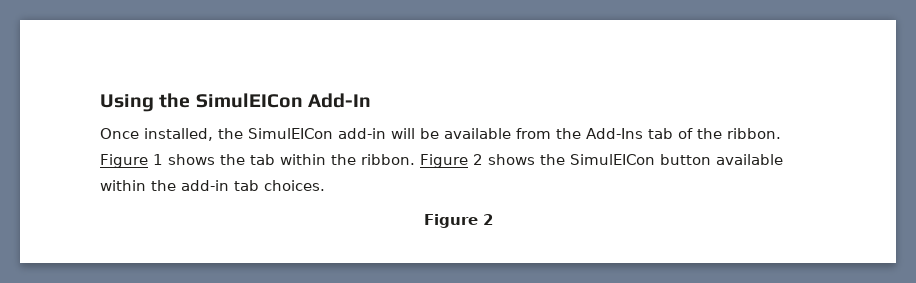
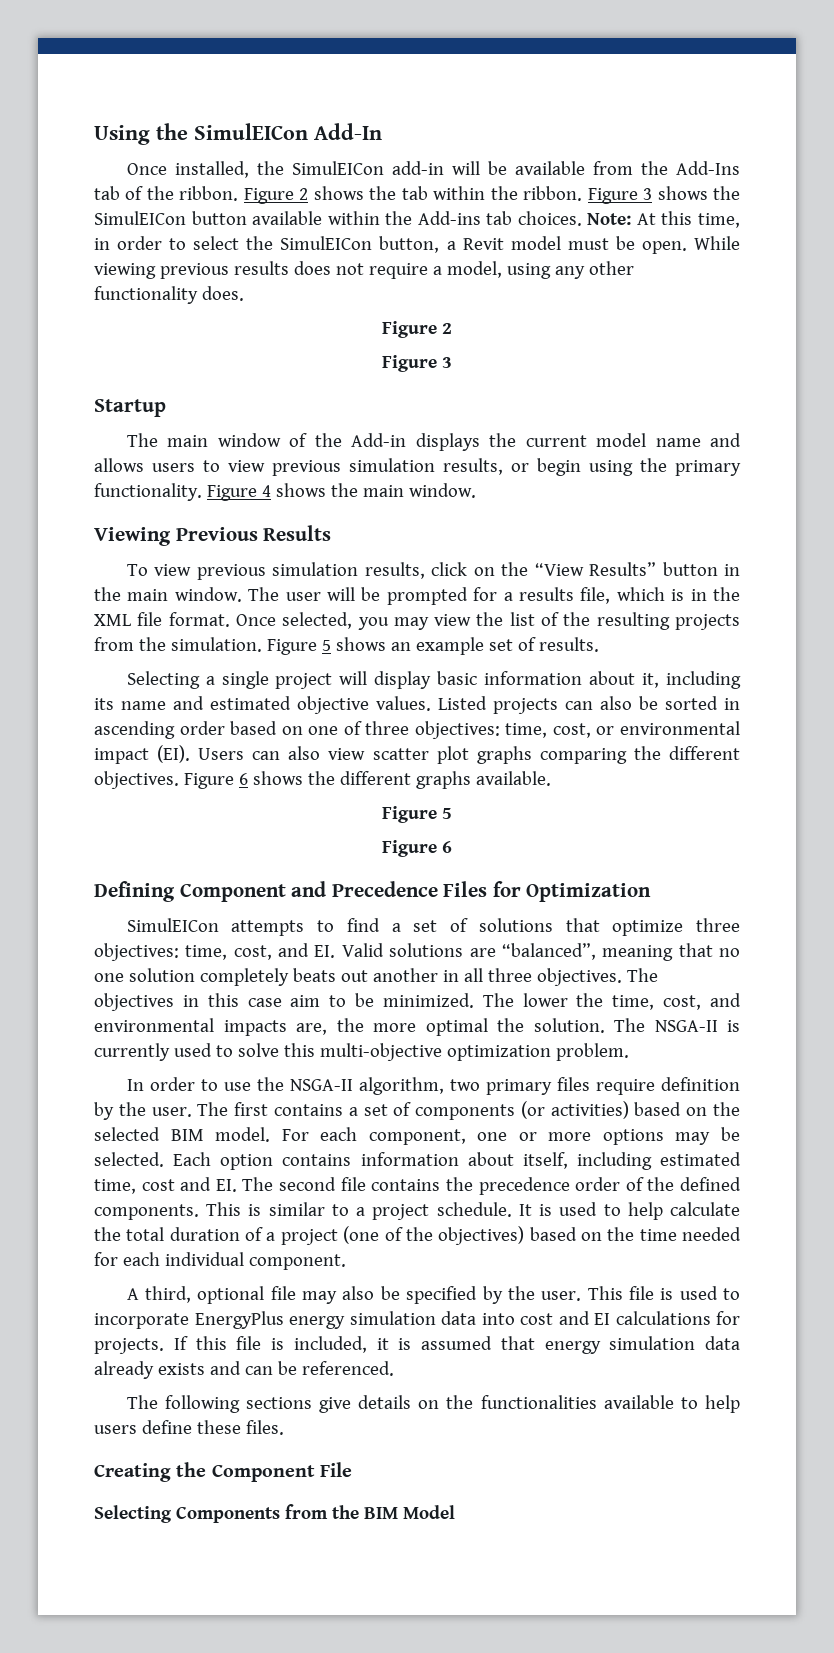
[152,154,163,165] 1 -> [299,188,309,200] 2
[472,154,483,165] 2 -> [643,188,653,200] 3
[181,180,229,191] add-in -> [417,211,481,225] Add-ins
[423,214,493,228] // Figure 2 -> [587,211,740,228] [94,236,741,254] [94,261,634,279] [94,286,244,304] [382,321,452,338] [382,355,452,372] [94,399,166,417] [126,433,741,451] [94,458,741,476] [94,483,476,501] [94,525,332,546] [126,562,740,580] [94,587,740,605] [94,612,740,630] [94,637,599,655] [126,671,741,689] [94,696,740,714] [94,721,740,739] [94,745,741,764] [94,771,551,789] [382,806,452,823] [382,840,452,857] [94,881,652,902] [126,918,741,936] [94,943,740,961] [94,968,658,986] [94,993,741,1011] [94,1018,740,1036] [94,1043,629,1061] [126,1077,740,1095] [94,1101,741,1120] [94,1127,740,1145] [94,1152,741,1170] [94,1177,741,1195] [94,1202,740,1220] [94,1226,742,1245] [94,1252,346,1270] [126,1286,741,1304] [94,1311,740,1329] [94,1336,740,1354] [94,1361,394,1379] [126,1395,740,1413] [94,1420,284,1435] [94,1462,352,1482] [94,1504,455,1523] Note: At this time, in order to select the SimulEICon button, a Revit model must be open. While viewing previous results does not require a model, using any other functionality does. // Figure 2 // Figure 3 // Startup // The main window of the Add-in displays the current model name and allows users to view previous simulation results, or begin using the primary functionality. Figure 4 shows the main window. // Viewing Previous Results // To view previous simulation results, click on the “View Results” button in the main window. The user will be prompted for a results file, which is in the XML file format. Once selected, you may view the list of the resulting projects from the simulation. Figure 5 shows an example set of results. // Selecting a single project will display basic information about it, including its name and estimated objective values. Listed projects can also be sorted in ascending order based on one of three objectives: time, cost, or environmental impact (EI). Users can also view scatter plot graphs comparing the different objectives. Figure 6 shows the different graphs available. // Figure 5 // Figure 6 // Defining Component and Precedence Files for Optimization // SimulEICon attempts to find a set of solutions that optimize three objectives: time, cost, and EI. Valid solutions are “balanced”, meaning that no one solution completely beats out another in all three objectives. The objectives in this case aim to be minimized. The lower the time, cost, and environmental impacts are, the more optimal the solution. The NSGA-II is currently used to solve this multi-objective optimization problem. // In order to use the NSGA-II algorithm, two primary files require definition by the user. The first contains a set of components (or activities) based on the selected BIM model. For each component, one or more options may be selected. Each option contains information about itself, including estimated time, cost and EI. The second file contains the precedence order of the defined components. This is similar to a project schedule. It is used to help calculate the total duration of a project (one of the objectives) based on the time needed for each individual component. // A third, optional file may also be specified by the user. This file is used to incorporate EnergyPlus energy simulation data into cost and EI calculations for projects. If this file is included, it is assumed that energy simulation data already exists and can be referenced. // The following sections give details on the functionalities available to help users define these files. // Creating the Component File // Selecting Components from the BIM Model

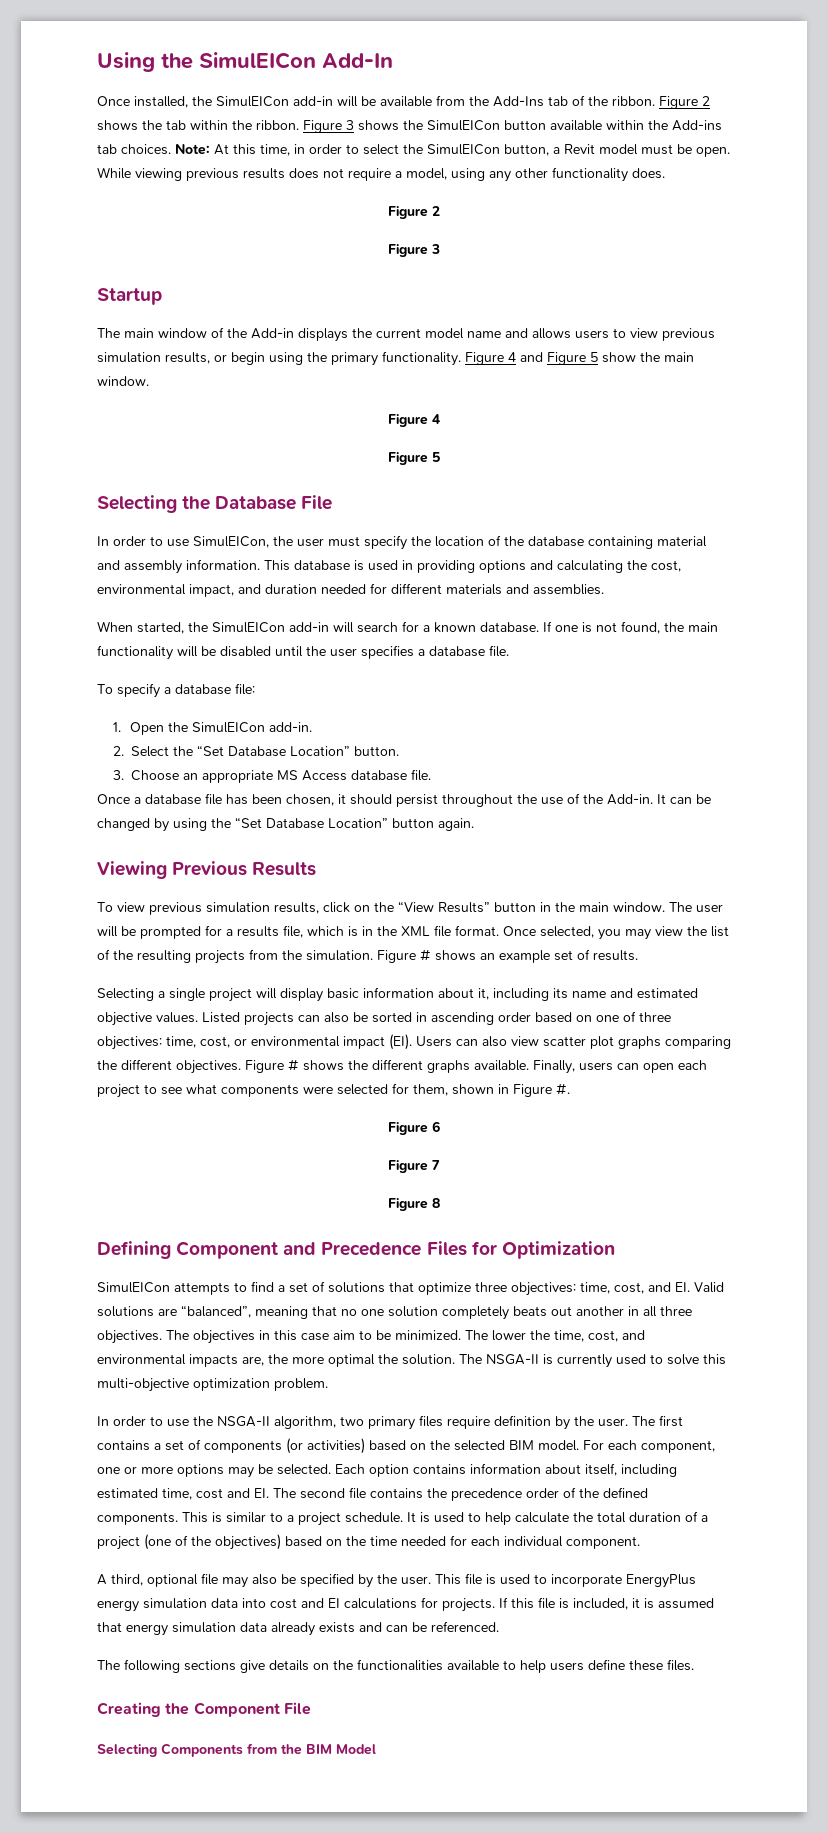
[275,483,476,498] shows the main window. -> [520,352,694,365] [97,376,149,386] [388,414,440,427] [388,452,440,465] [97,495,333,513] [97,535,707,550] [97,559,681,574] [97,583,604,597] [97,621,718,634] [97,645,509,660] [97,683,255,698] [113,722,312,735] [113,745,400,757] [113,769,432,783] [97,793,711,807] [97,817,474,832] and Figure 5 show the main window. // Figure 4 // Figure 5 // Selecting the Database File // In order to use SimulEICon, the user must specify the location of the database containing material and assembly information. This database is used in providing options and calculating the cost, environmental impact, and duration needed for different materials and assemblies. // When started, the SimulEICon add-in will search for a known database. If one is not found, the main functionality will be disabled until the user specifies a database file. // To specify a database file: // 1. Open the SimulEICon add-in. // 2. Select the “Set Database Location” button. // 3. Choose an appropriate MS Access database file. // Once a database file has been chosen, it should persist throughout the use of the Add-in. It can be changed by using the “Set Database Location” button again.
[321,640,331,651] 5 -> [420,949,431,961] #
[238,773,248,785] 6 -> [288,1059,299,1071] #
[382,806,452,823] [382,840,452,857] // Figure 5 // Figure 6 -> [533,1060,707,1074] [97,1083,570,1098] [388,1121,440,1135] [388,1160,440,1173] [388,1198,440,1211] Finally, users can open each project to see what components were selected for them, shown in Figure #. // Figure 6 // Figure 7 // Figure 8

